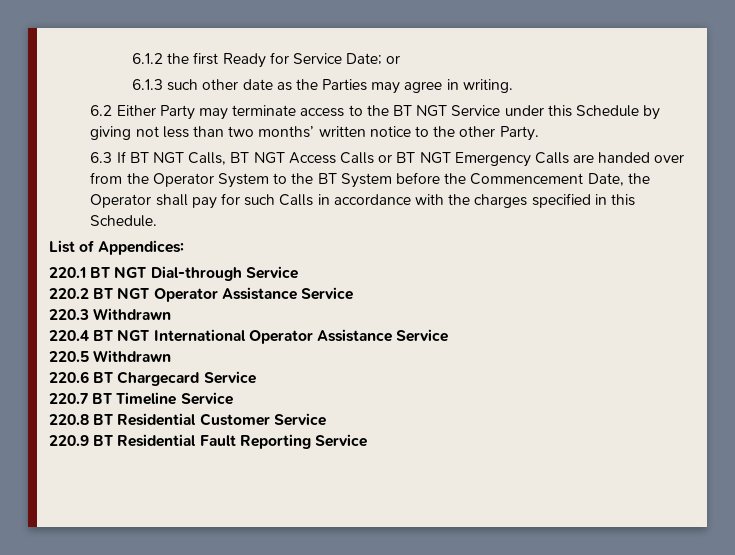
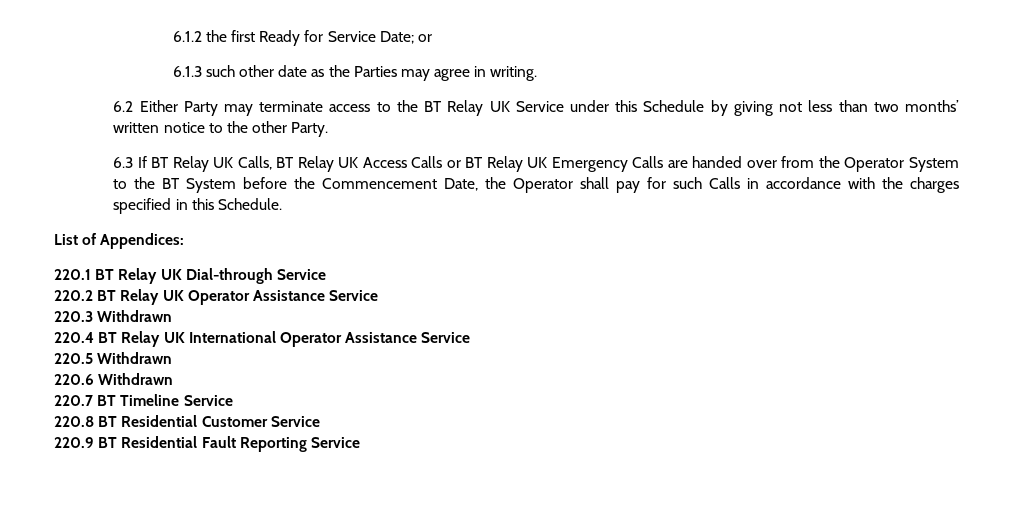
[416,105,448,117] NGT -> [447,100,510,116] Relay UK
[153,152,285,165] NGT Calls, BT NGT -> [172,156,359,172] Relay UK Calls, BT Relay UK
[419,152,451,164] NGT -> [486,156,548,172] Relay UK
[114,267,147,278] NGT -> [118,268,182,284] Relay UK
[117,288,150,299] NGT -> [120,289,184,305] Relay UK
[117,330,150,341] NGT -> [121,331,185,347] Relay UK
[93,371,256,386] BT Chargecard Service -> [98,373,174,385] Withdrawn

